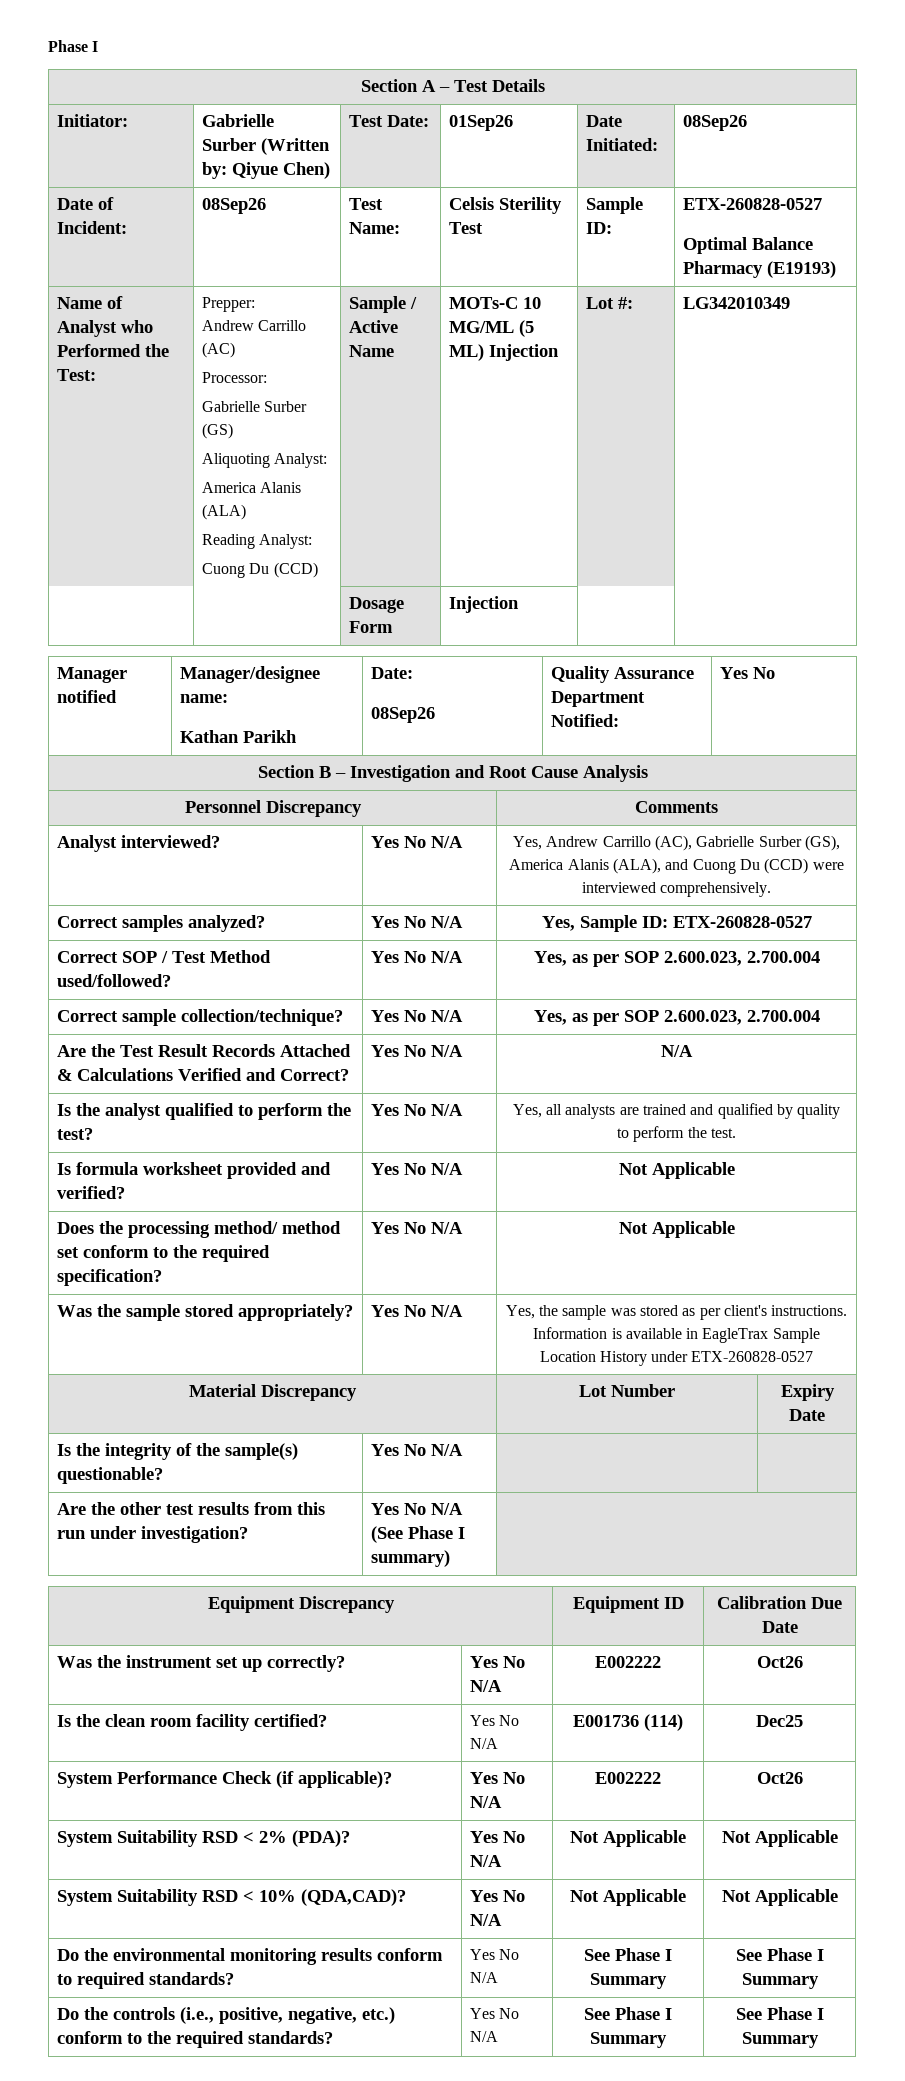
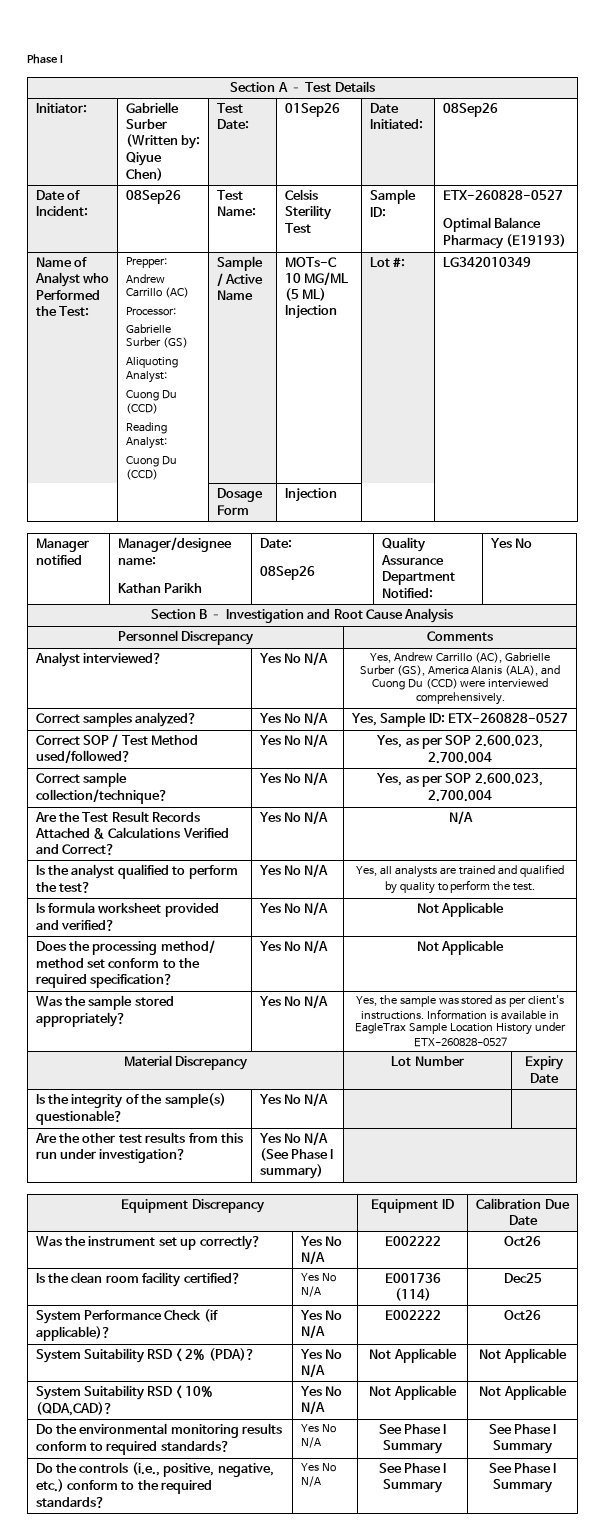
[202,482,302,493] [202,504,247,520] America Alanis (ALA) -> [125,390,177,401] [125,403,158,414] Cuong Du (CCD)

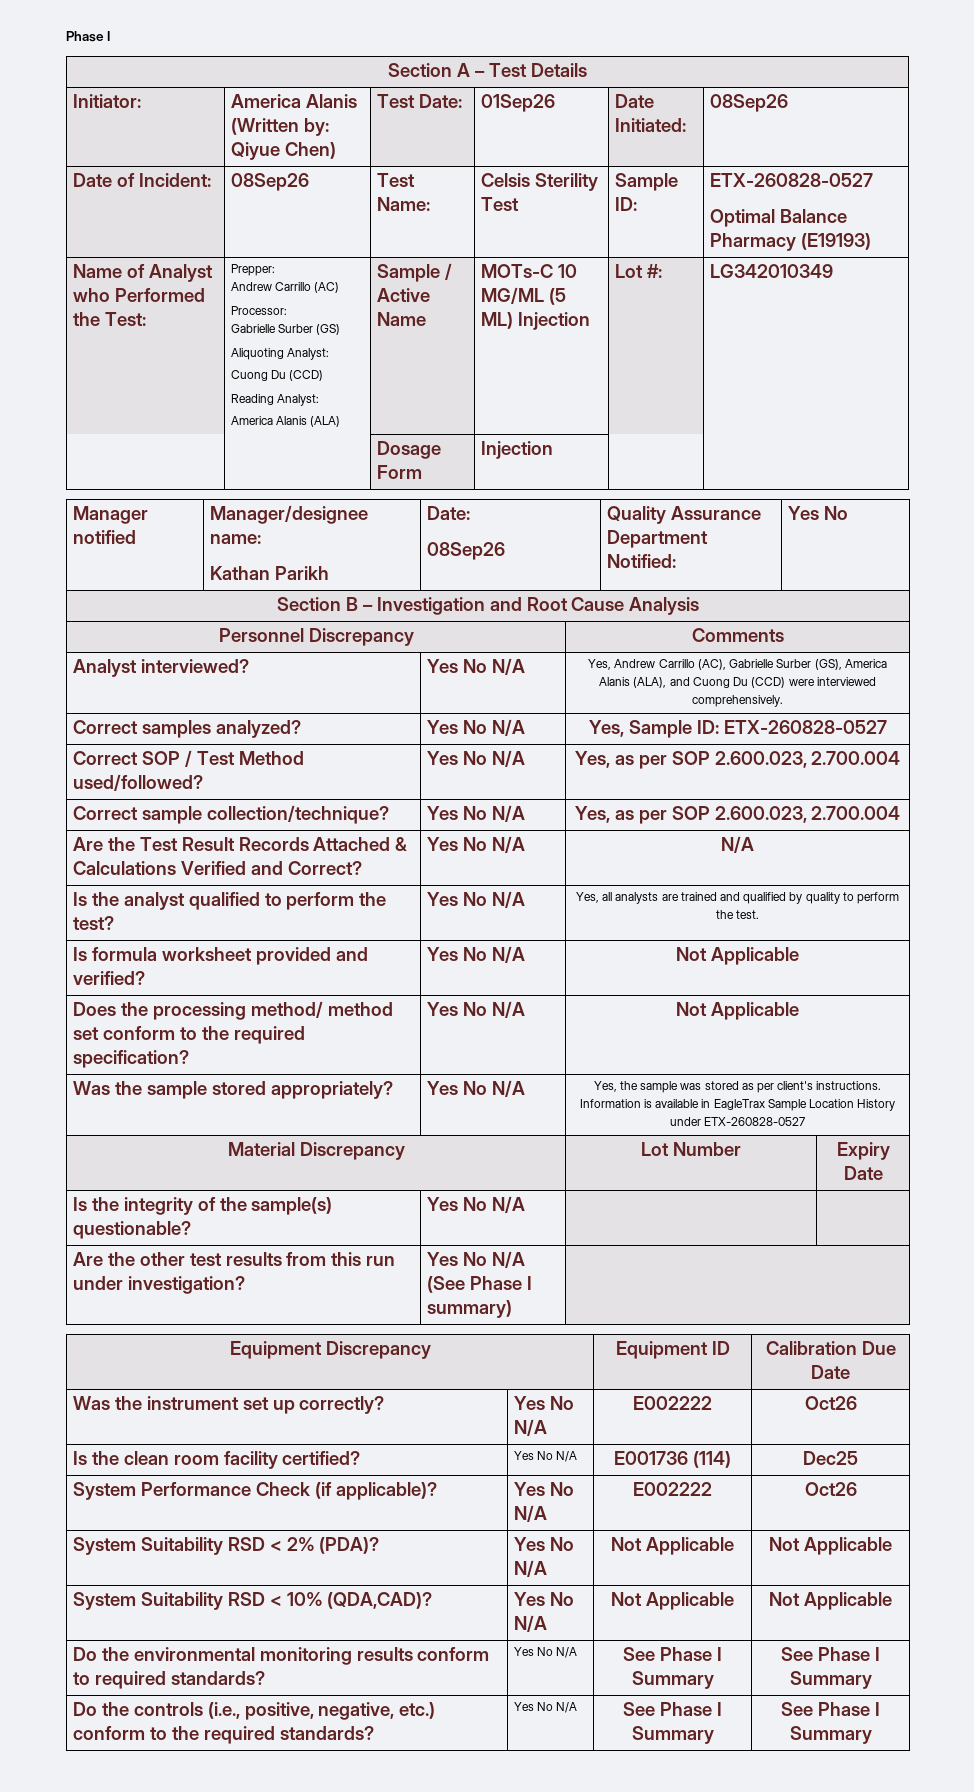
[125,102,179,113] [125,119,167,129] Gabrielle Surber -> [230,94,357,108] America Alanis
[125,456,177,467] [125,469,158,480] Cuong Du (CCD) -> [230,416,340,427] America Alanis (ALA)

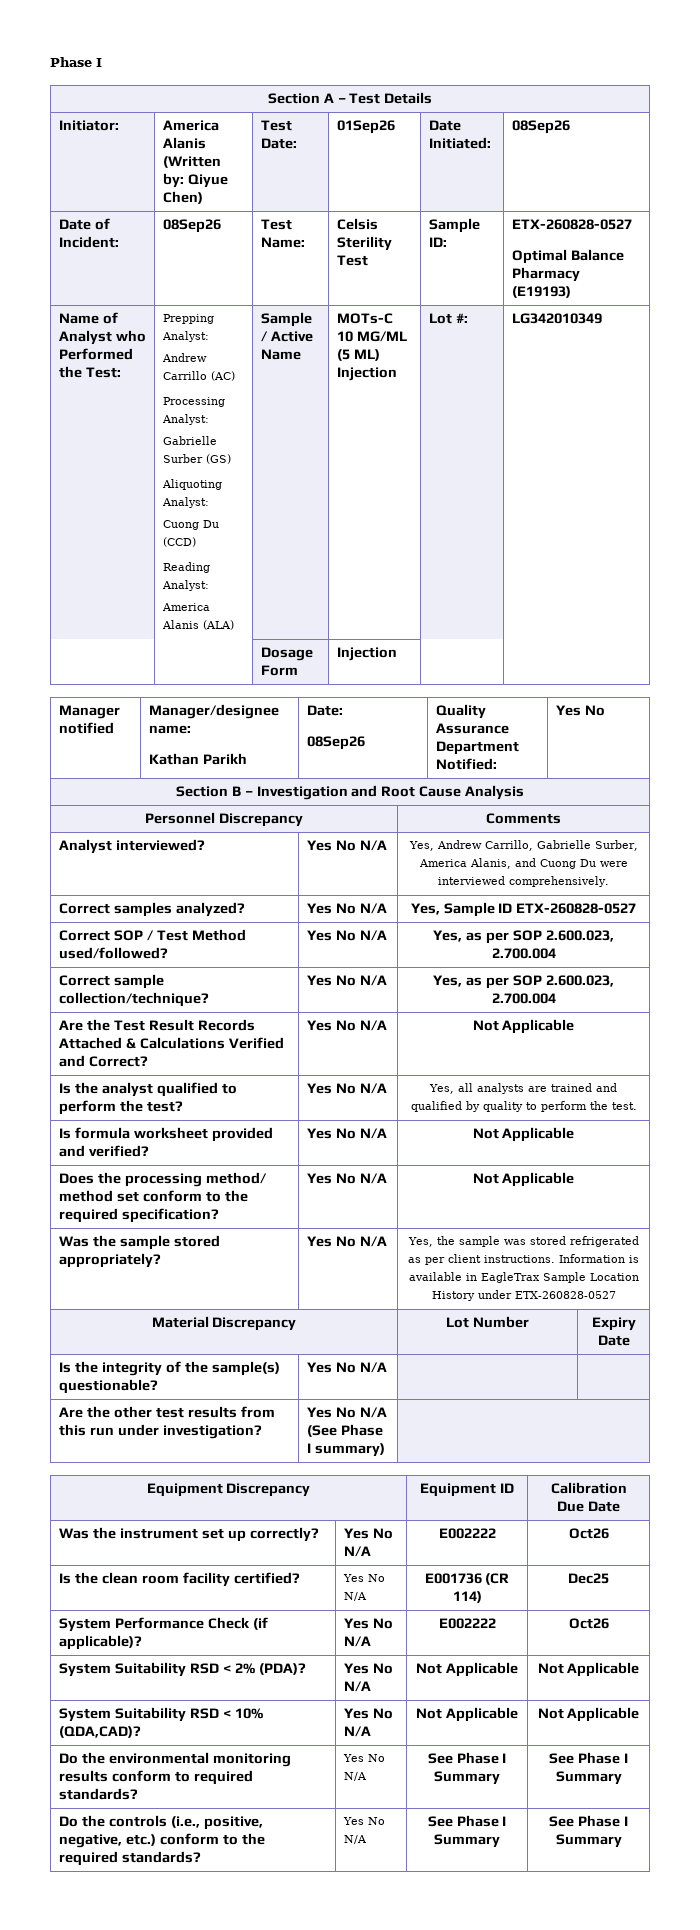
[230,264,275,276] Prepper: -> [162,314,214,324] [161,331,209,342] Prepping Analyst:
[230,306,287,315] Processor: -> [162,397,225,407] [161,414,209,425] Processing Analyst:
[658,659,887,670] [599,677,667,688] Carrillo (AC), Gabrielle Surber (GS), America Alanis (ALA), -> [484,840,638,851] [418,858,511,869] Carrillo, Gabrielle Surber, America Alanis,
[751,677,786,688] (CCD) -> (596, 863) none
[696,720,719,734] ID: -> [498,903,513,913] ID
[721,836,754,853] N/A -> [472,1019,575,1034] Not Applicable
[741,1081,814,1093] as per client's -> [569,1236,639,1247] [408,1254,481,1265] refrigerated as per client
[692,1451,731,1468] (114) -> [485,1573,510,1585] [452,1591,482,1603] (CR 114)

